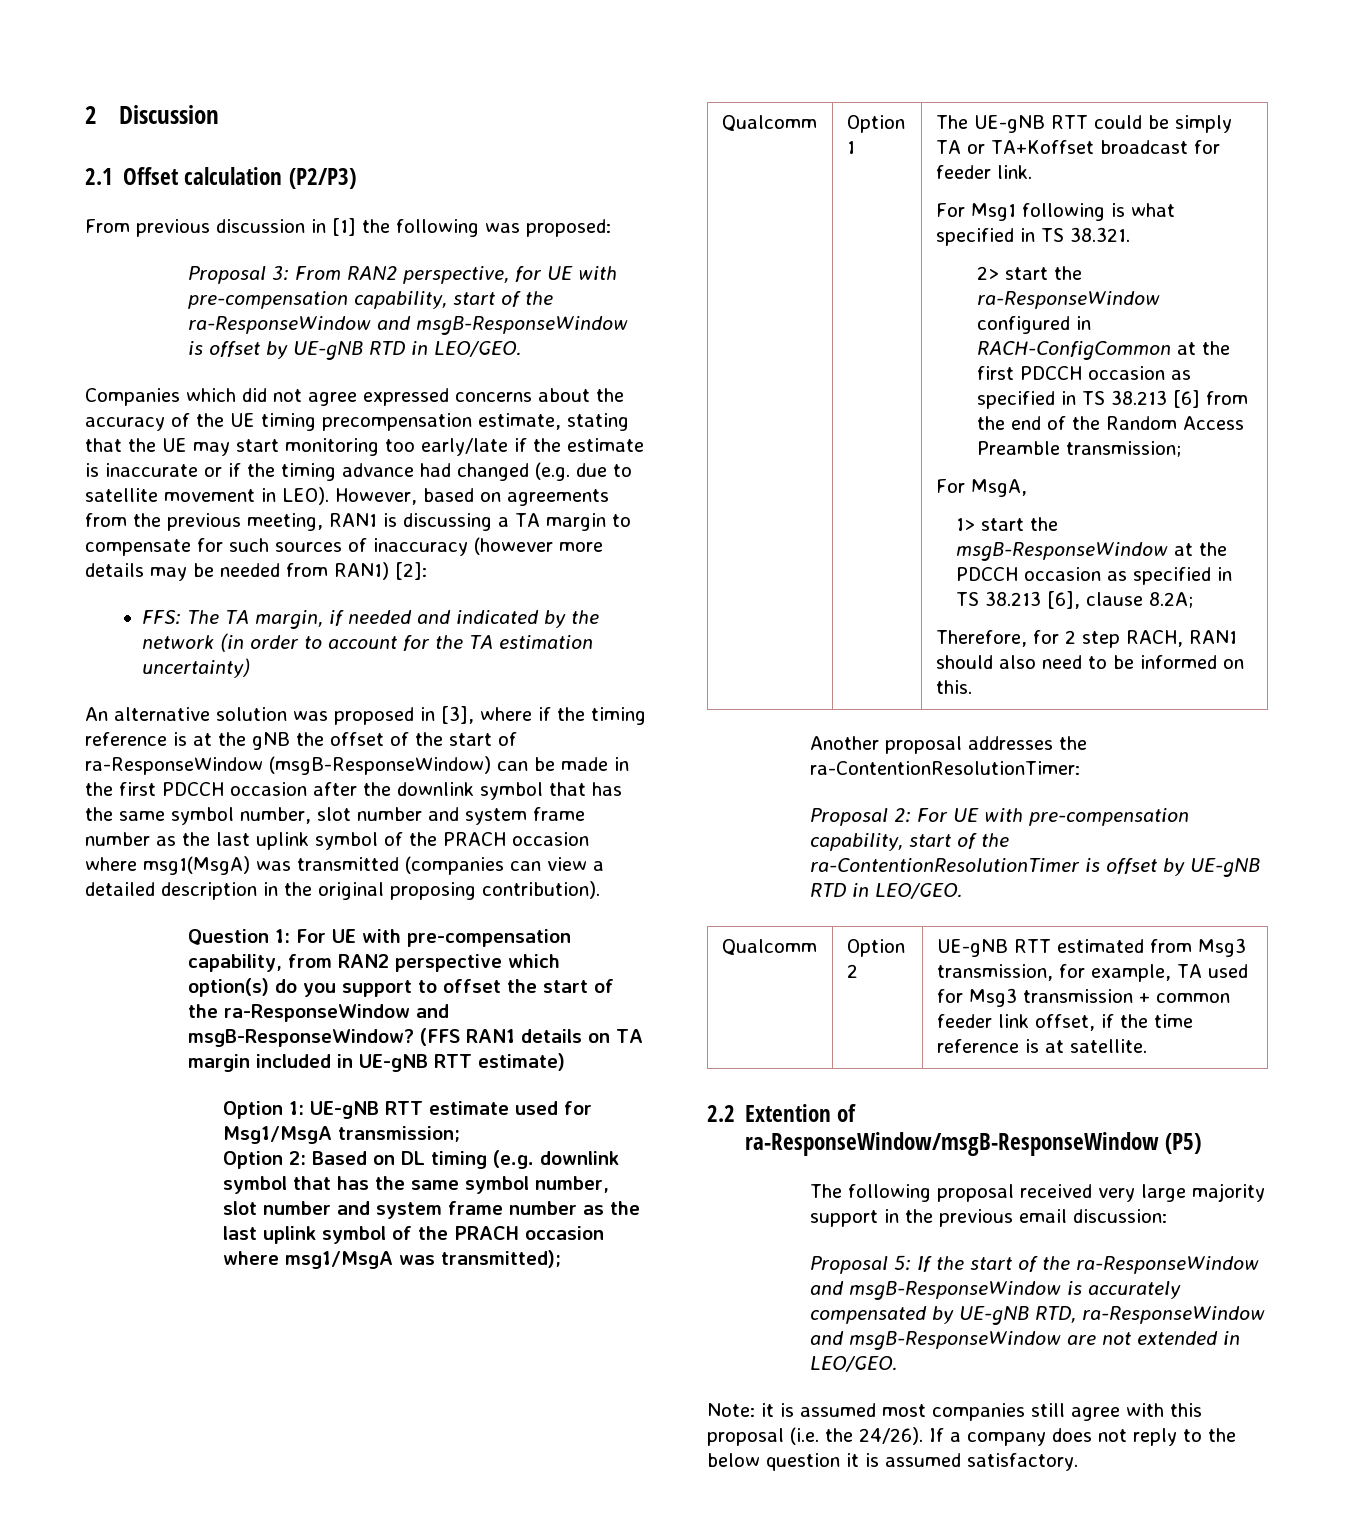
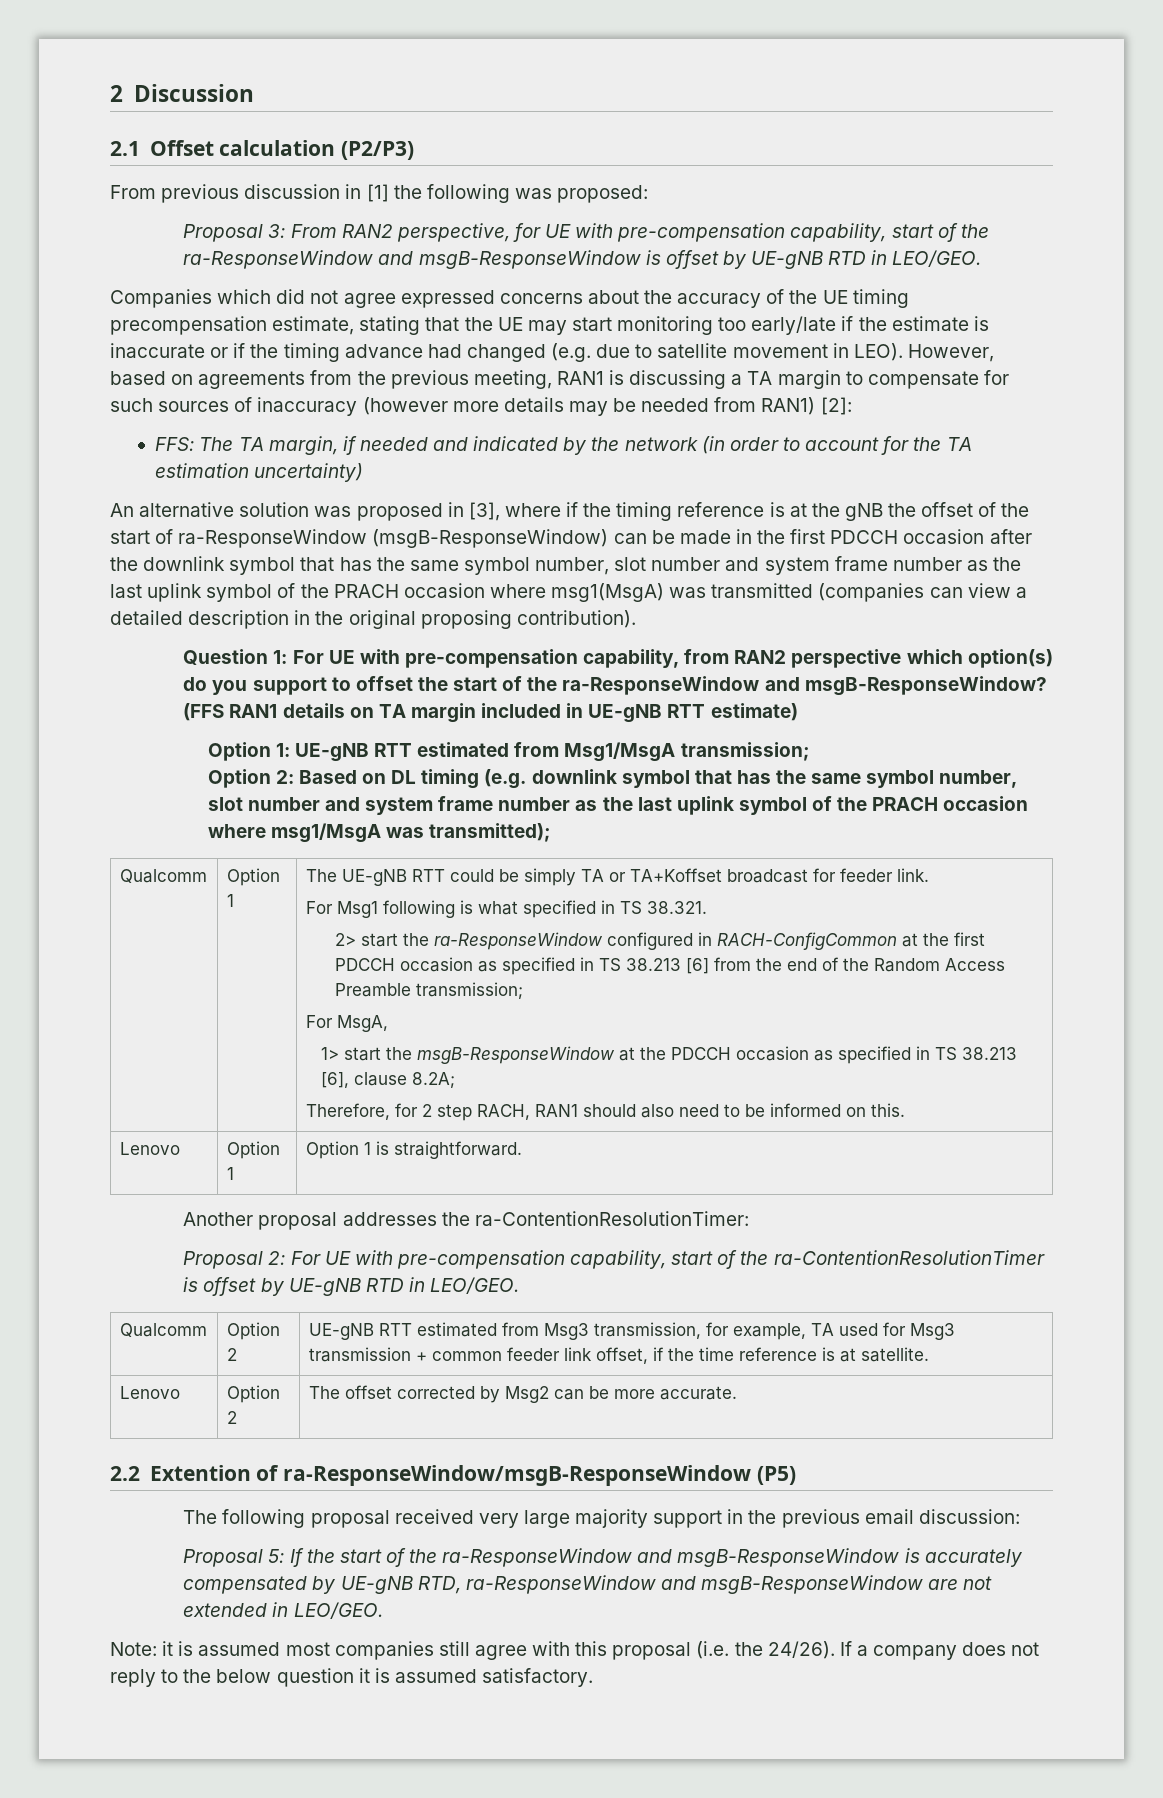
[428,1101,592,1115] estimate used for -> [417,742,560,757] estimated from
(972, 687) none -> [119,1142,180,1155] [226,1141,280,1159] [226,1167,234,1180] [305,1141,522,1159] // Lenovo | Option 1 | Option 1 is straightforward.
(1147, 1046) none -> [119,1386,180,1399] [226,1385,280,1403] [226,1411,237,1424] [308,1385,737,1403] // Lenovo | Option 2 | The offset corrected by Msg2 can be more accurate.

